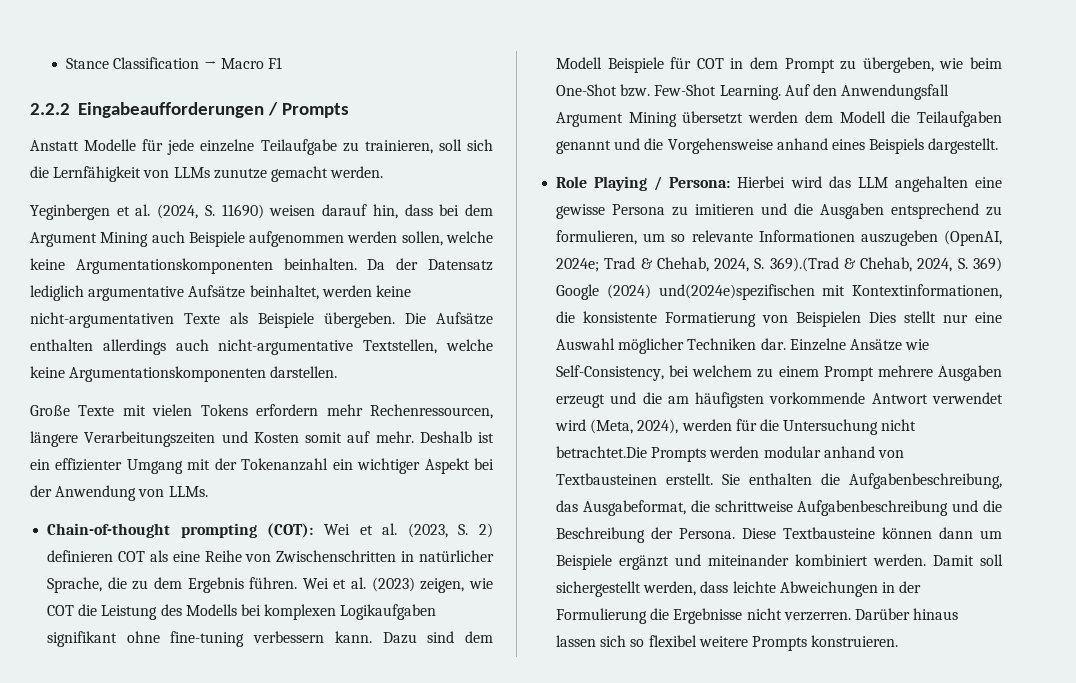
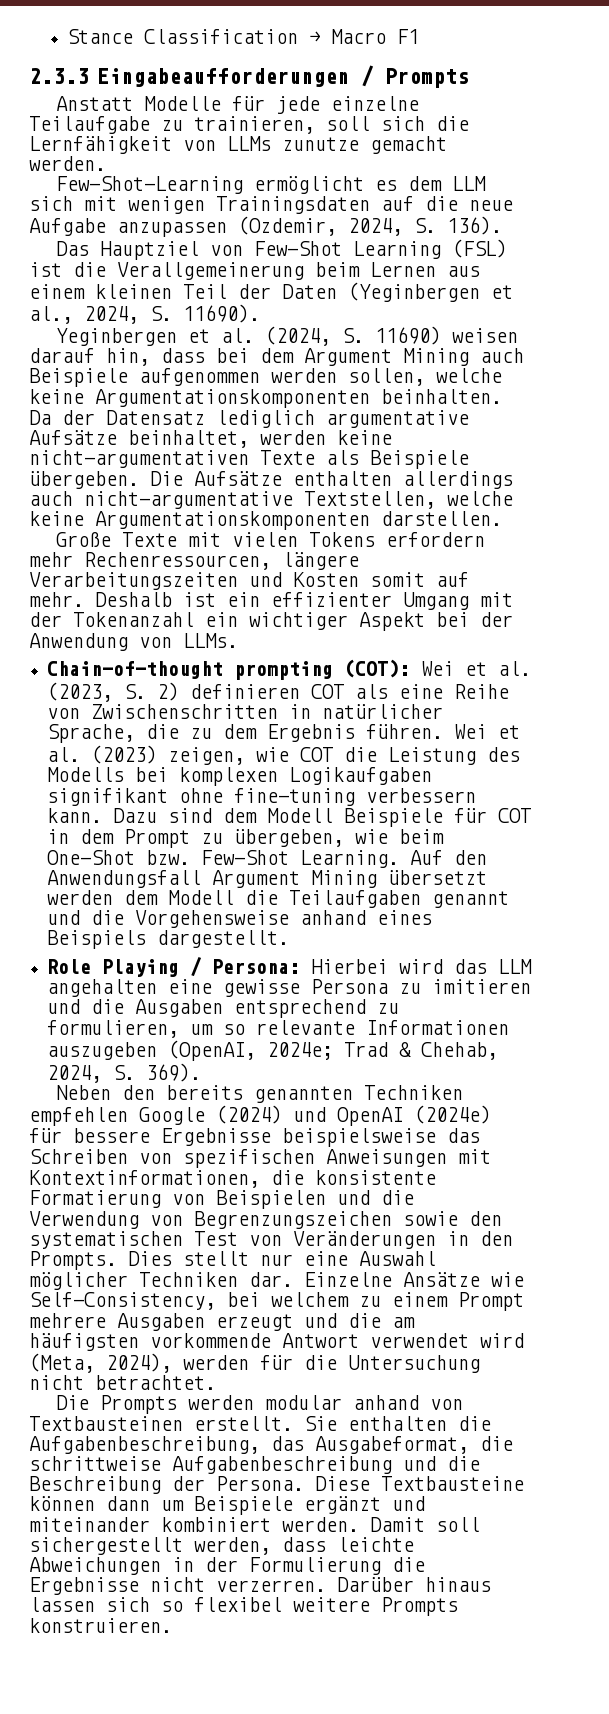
[30,103,70,115] 2.2.2 -> [29,68,89,84] 2.3.3
(384, 172) none -> [55,176,486,194] [29,196,513,214] [29,216,502,237] [55,239,507,260] [29,262,480,280] [29,282,513,302] [29,304,260,324] // Few-Shot-Learning ermöglicht es dem LLM sich mit wenigen Trainingsdaten auf die neue Aufgabe anzupassen (Ozdemir, 2024, S. 136). // Das Hauptziel von Few-Shot Learning (FSL) ist die Verallgemeinerung beim Lernen aus einem kleinen Teil der Daten (Yeginbergen et al., 2024, S. 11690).
[769,257,1002,272] [556,284,815,300] 369).(Trad & Chehab, 2024, S. 369) Google (2024) und(2024e)spezifischen -> [146,1063,202,1082] [55,1085,463,1103] [29,1105,491,1126] [29,1128,480,1147] [29,1149,447,1168] 369). // Neben den bereits genannten Techniken empfehlen Google (2024) und OpenAI (2024e) für bessere Ergebnisse beispielsweise das Schreiben von spezifischen Anweisungen
(862, 319) none -> [337,1190,414,1205] [29,1211,502,1229] [29,1231,513,1249] [29,1251,117,1270] und die Verwendung von Begrenzungszeichen sowie den systematischen Test von Veränderungen in den Prompts.
[556,446,648,458] betrachtet.Die -> [95,1375,216,1390] [55,1395,89,1410] betrachtet. // Die

